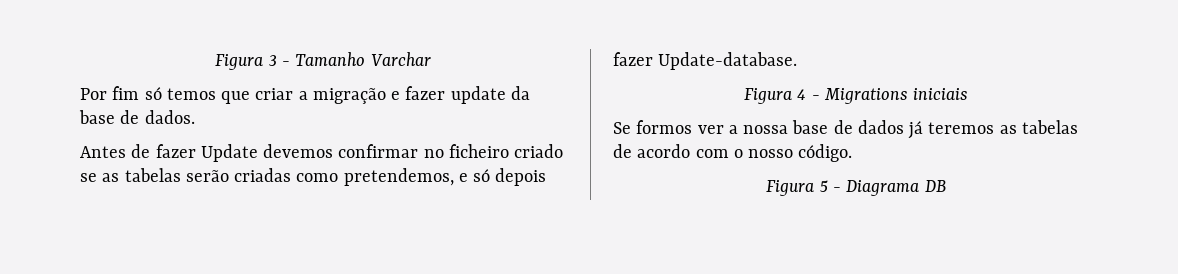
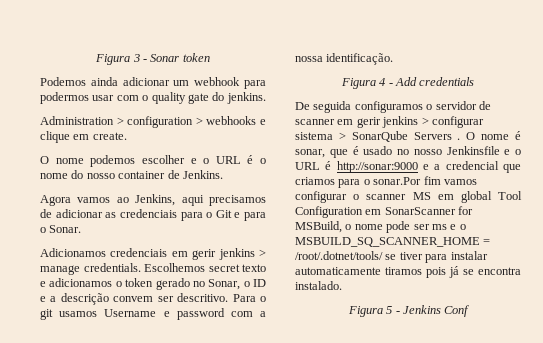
[295,52,431,66] [80,86,530,104] [79,110,195,124] [80,144,564,162] [80,168,547,186] [613,52,798,70] [743,88,969,104] [613,120,1078,139] [613,144,853,162] Tamanho Varchar // Por fim só temos que criar a migração e fazer update da base de dados. // Antes de fazer Update devemos confirmar no ficheiro criado se as tabelas serão criadas como pretendemos, e só depois fazer Update-database. // Figura 4 - Migrations iniciais // Se formos ver a nossa base de dados já teremos as tabelas de acordo com o nosso código. -> [150,53,210,62] [40,77,266,89] [40,92,266,104] [40,116,266,128] [40,131,127,143] [40,155,266,167] [40,170,223,179] [40,194,266,206] [40,209,266,221] [40,225,82,233] [40,248,266,260] [40,263,266,275] [40,278,266,290] [40,293,266,305] [40,308,266,320] [295,53,394,65] [340,77,475,89] [295,101,491,113] [295,116,484,128] [295,131,521,142] [295,146,521,158] [295,161,521,173] [295,176,477,188] [295,191,522,203] [295,206,474,218] [295,221,466,233] [295,237,491,247] [295,251,488,263] [295,266,521,278] [295,281,342,290] Sonar token // Podemos ainda adicionar um webhook para podermos usar com o quality gate do jenkins. // Administration > configuration > webhooks e clique em create. // O nome podemos escolher e o URL é o nome do nosso container de Jenkins. // Agora vamos ao Jenkins, aqui precisamos de adicionar as credenciais para o Git e para o Sonar. // Adicionamos credenciais em gerir jenkins > manage credentials. Escolhemos secret texto e adicionamos o token gerado no Sonar, o ID e a descrição convem ser descritivo. Para o git usamos Username e password com a nossa identificação. // Figura 4 - Add credentials // De seguida configuramos o servidor de scanner em gerir jenkins > configurar sistema > SonarQube Servers . O nome é sonar, que é usado no nosso Jenkinsfile e o URL é http://sonar:9000 e a credencial que criamos para o sonar.Por fim vamos configurar o scanner MS em global Tool Configuration em SonarScanner for MSBuild, o nome pode ser ms e o MSBUILD_SQ_SCANNER_HOME = /root/.dotnet/tools/ se tiver para instalar automaticamente tiramos pois já se encontra instalado.
[846,180,946,196] Diagrama DB -> [402,305,470,317] Jenkins Conf

